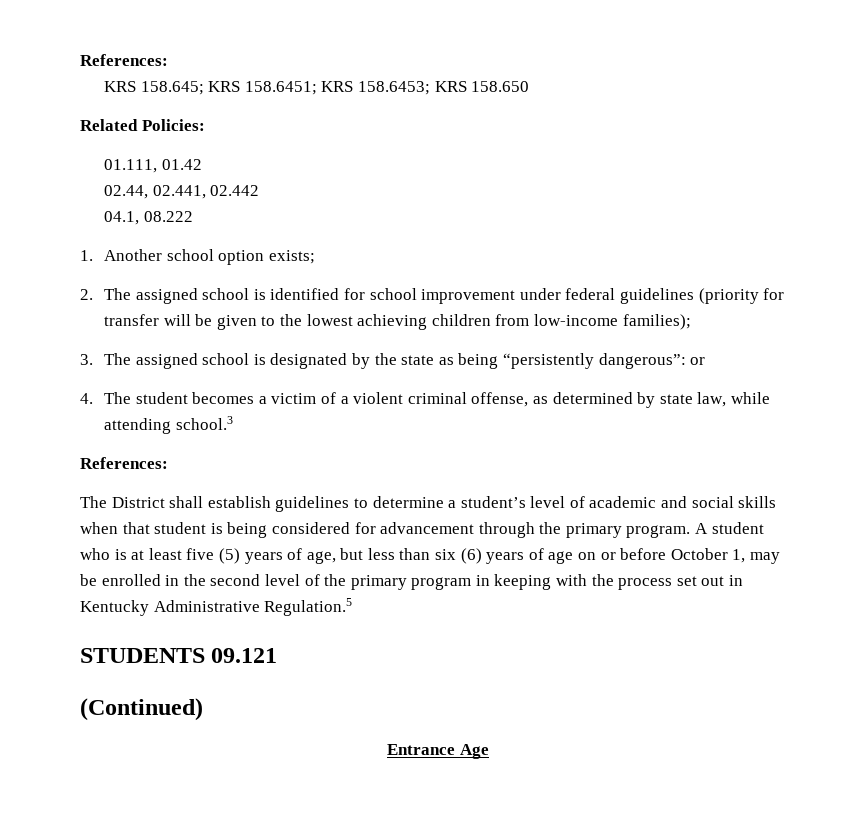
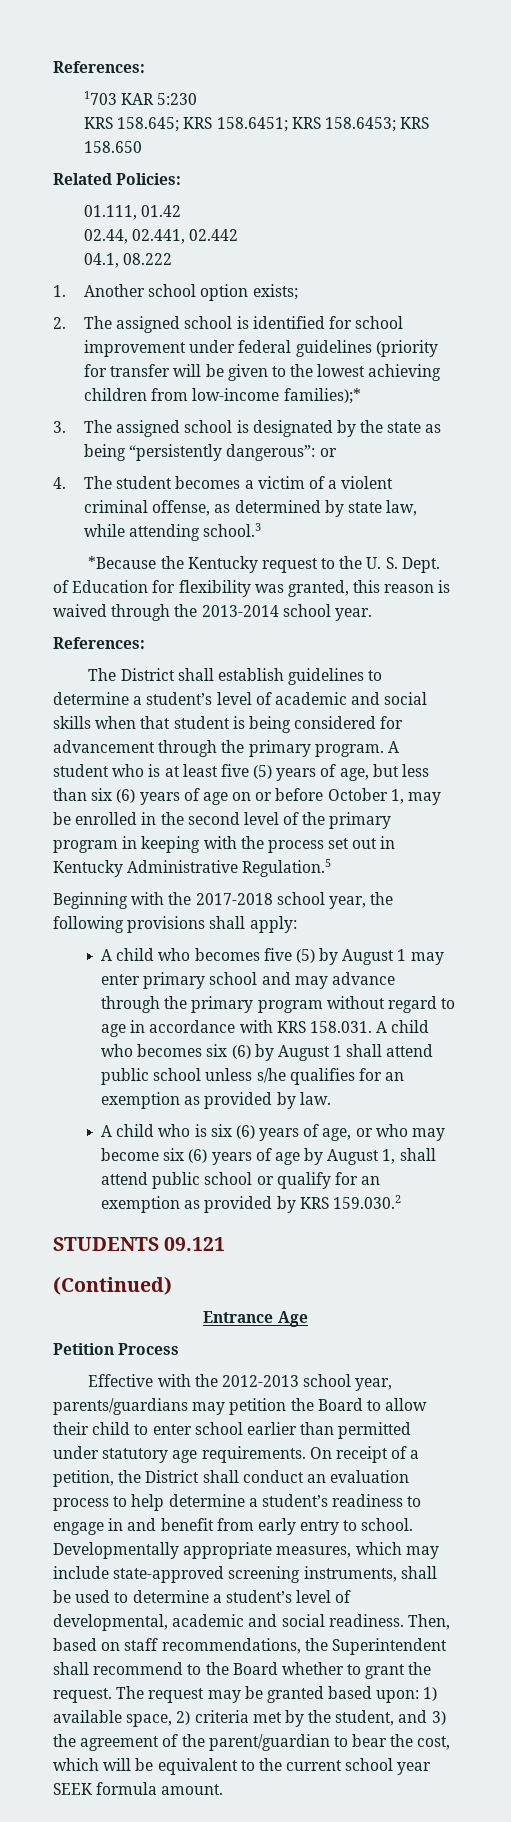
[80,54,168,66] References: -> [53,61,145,73] [83,91,198,105] References: // 1703 KAR 5:230
[622,314,691,330] families); -> [283,388,361,404] families);*
(233, 423) none -> [88,556,440,573] [53,580,451,597] [53,604,372,621] // *Because the Kentucky request to the U. S. Dept. of Education for flexibility was granted, this reason is waived through the 2013-2014 school year.
(353, 607) none -> [53,892,394,909] [53,916,297,933] [101,948,444,965] [101,972,395,989] [101,996,456,1013] [101,1020,430,1037] [101,1044,434,1061] [101,1068,405,1085] [101,1092,331,1109] [101,1124,446,1141] [101,1148,436,1165] [101,1172,381,1189] [101,1195,401,1213] // Beginning with the 2017-2018 school year, the following provisions shall apply: // A child who becomes five (5) by August 1 may enter primary school and may advance through the primary program without regard to age in accordance with KRS 158.031. A child who becomes six (6) by August 1 shall attend public school unless s/he qualifies for an exemption as provided by law. // A child who is six (6) years of age, or who may become six (6) years of age by August 1, shall attend public school or qualify for an exemption as provided by KRS 159.030.2
(489, 751) none -> [53,1343,180,1355] [88,1374,393,1391] [53,1398,428,1415] [53,1422,412,1439] [53,1446,420,1463] [53,1470,410,1487] [53,1494,422,1511] [53,1518,414,1535] [53,1542,439,1559] [53,1566,437,1583] [53,1590,352,1603] [53,1614,450,1631] [53,1638,447,1655] [53,1662,432,1679] [53,1686,438,1703] [53,1710,446,1727] [53,1734,451,1751] [53,1758,432,1775] [53,1782,224,1795] // Petition Process // Effective with the 2012-2013 school year, parents/guardians may petition the Board to allow their child to enter school earlier than permitted under statutory age requirements. On receipt of a petition, the District shall conduct an evaluation process to help determine a student’s readiness to engage in and benefit from early entry to school. Developmentally appropriate measures, which may include state-approved screening instruments, shall be used to determine a student’s level of developmental, academic and social readiness. Then, based on staff recommendations, the Superintendent shall recommend to the Board whether to grant the request. The request may be granted based upon: 1) available space, 2) criteria met by the student, and 3) the agreement of the parent/guardian to bear the cost, which will be equivalent to the current school year SEEK formula amount.

